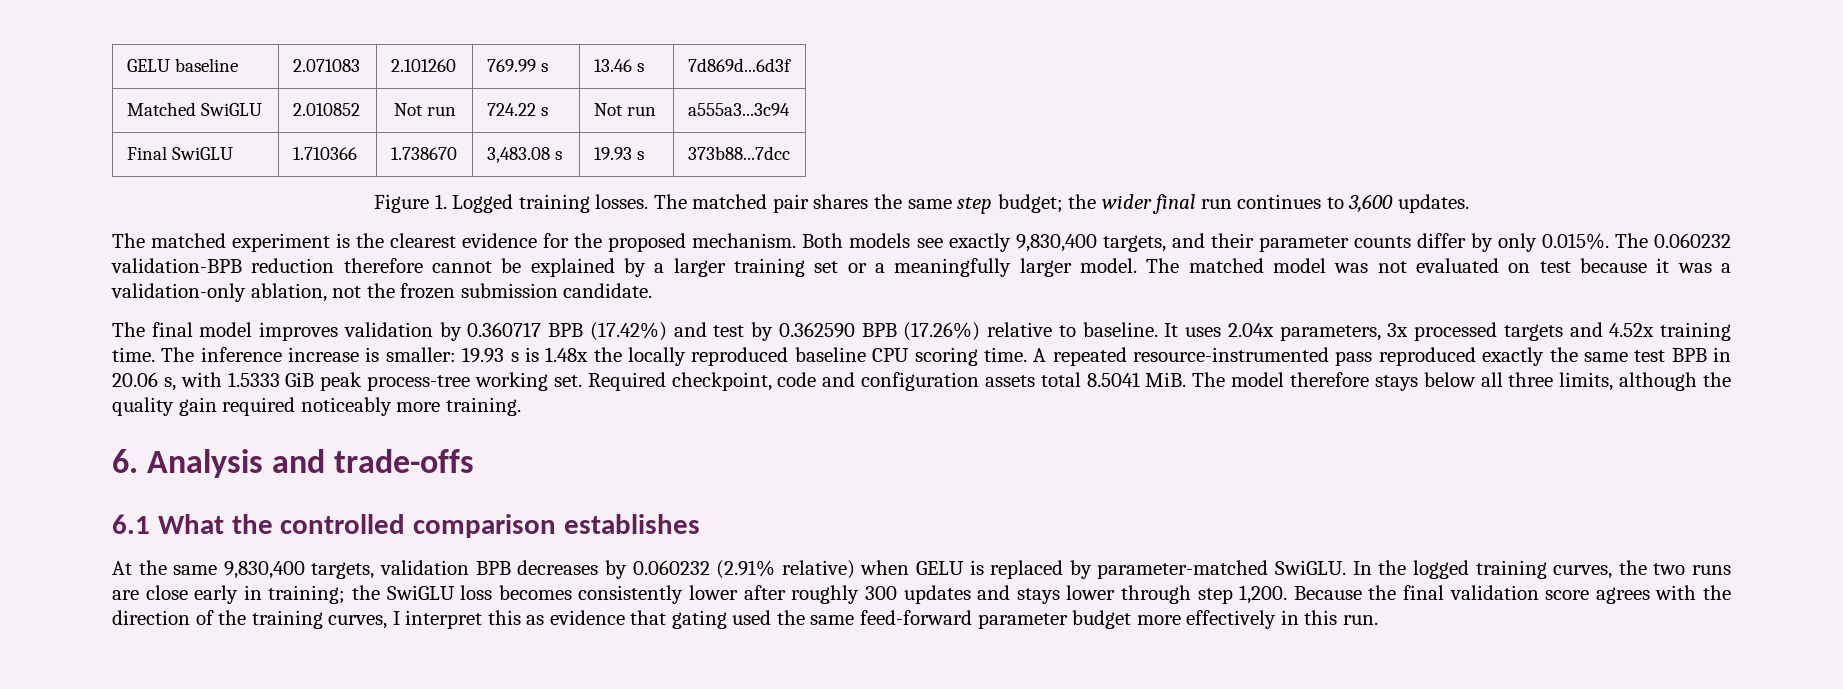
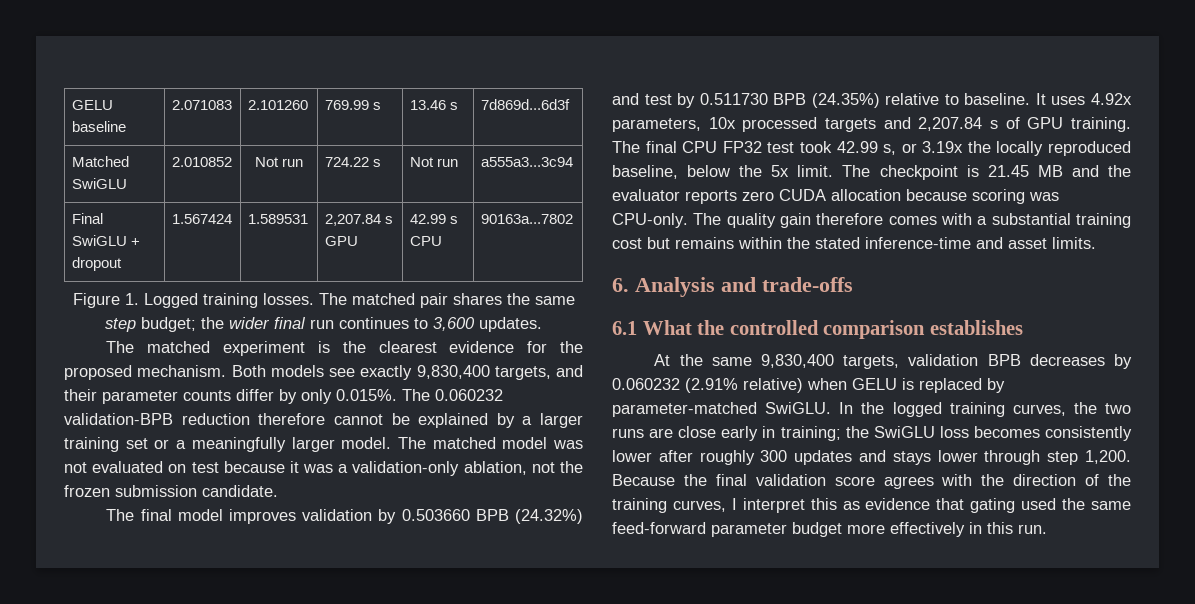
[292,147,357,160] [390,147,457,160] [486,147,562,163] [593,147,644,160] [687,146,790,160] | 1.710366 | 1.738670 | 3,483.08 s | 19.93 s | 373b88...7dcc -> [130,238,140,246] [71,257,122,271] [171,214,232,224] [247,214,308,224] [324,214,393,226] [324,236,358,246] [409,214,458,224] [409,236,442,246] [480,214,573,224] + dropout | 1.567424 | 1.589531 | 2,207.84 s GPU | 42.99 s CPU | 90163a...7802
[467,322,981,341] 0.360717 BPB (17.42%) and test by 0.362590 BPB (17.26%) -> [401,509,583,524] [612,93,880,108] 0.503660 BPB (24.32%) and test by 0.511730 BPB (24.35%)
[1227,322,1731,341] [112,347,1732,366] [112,372,1732,391] [112,397,521,416] 2.04x parameters, 3x processed targets and 4.52x training time. The inference increase is smaller: 19.93 s is 1.48x the locally reproduced baseline CPU scoring time. A repeated resource-instrumented pass reproduced exactly the same test BPB in 20.06 s, with 1.5333 GiB peak process-tree working set. Required checkpoint, code and configuration assets total 8.5041 MiB. The model therefore stays below all three limits, although the quality gain required noticeably more training. -> [1091,93,1132,105] [612,117,1131,132] [612,141,1131,156] [612,165,1131,180] [612,189,1059,204] [612,213,1131,228] [612,237,1096,249] 4.92x parameters, 10x processed targets and 2,207.84 s of GPU training. The final CPU FP32 test took 42.99 s, or 3.19x the locally reproduced baseline, below the 5x limit. The checkpoint is 21.45 MB and the evaluator reports zero CUDA allocation because scoring was CPU-only. The quality gain therefore comes with a substantial training cost but remains within the stated inference-time and asset limits.

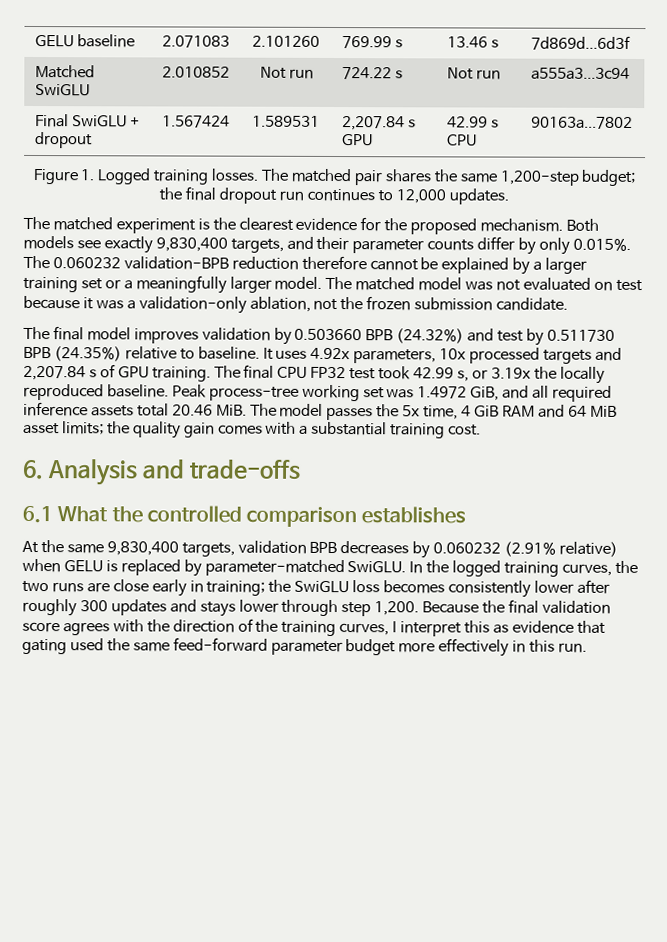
[105,318,136,332] step -> [499,170,579,186] 1,200-step
[229,317,306,329] wider final -> [185,186,278,204] final dropout
[433,317,475,331] 3,600 -> [395,189,446,204] 12,000
[612,165,1131,180] [612,189,1059,204] [612,213,722,228] baseline, below the 5x limit. The checkpoint is 21.45 MB and the evaluator reports zero CUDA allocation because scoring was CPU-only. The -> [106,384,613,402] [23,401,617,421] [23,421,130,435] baseline. Peak process-tree working set was 1.4972 GiB, and all required inference assets total 20.46 MiB. The model passes the 5x time, 4 GiB RAM and 64 MiB asset limits; the
[816,213,884,225] therefore -> (215, 430) none
[612,237,1096,249] cost but remains within the stated inference-time and asset limits. -> [448,424,482,436] cost.

